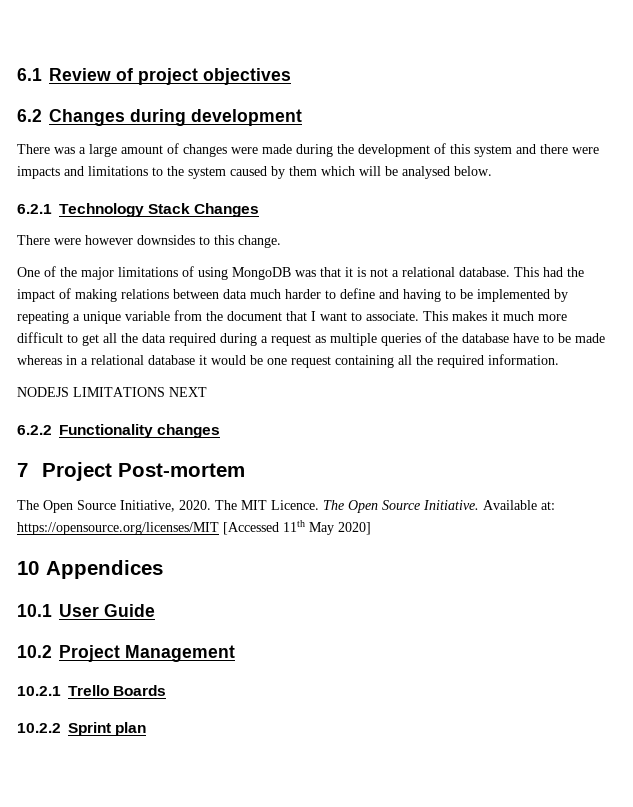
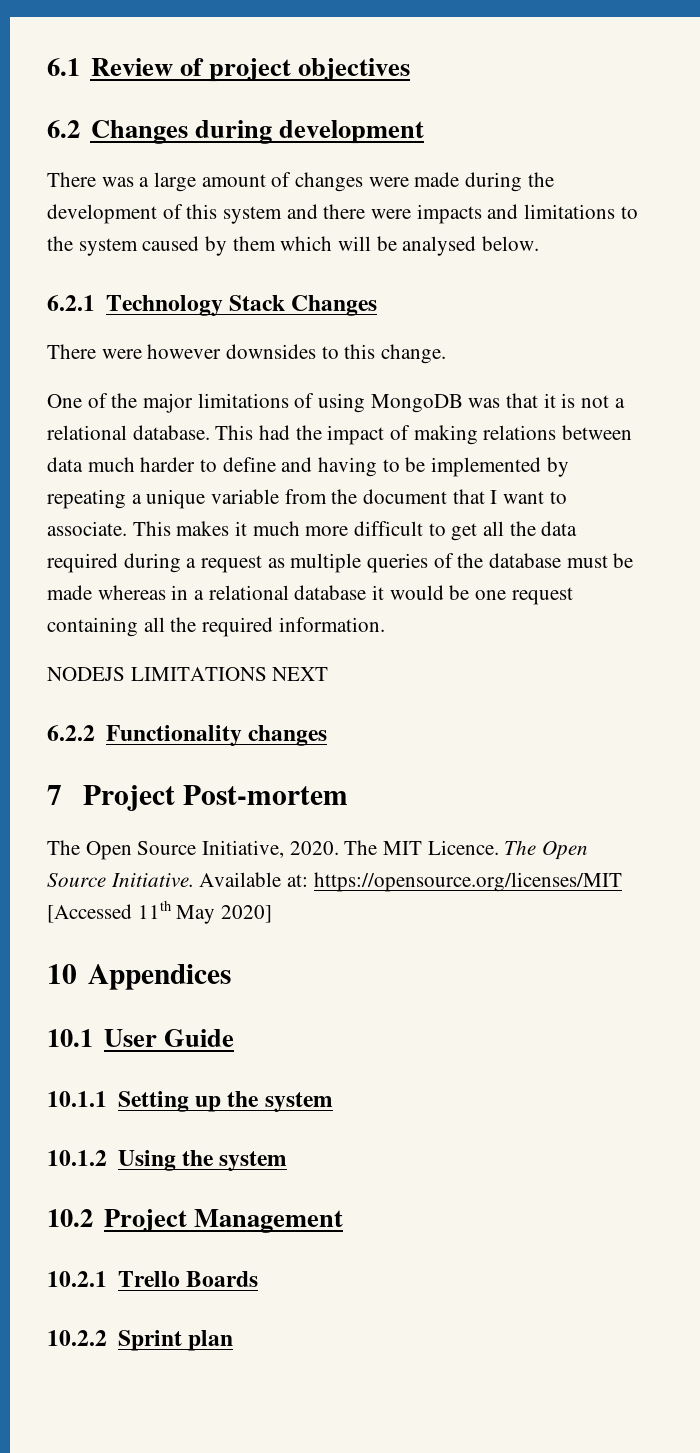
[513,333,554,343] have to -> [566,555,608,568] must
(155, 610) none -> [47,1091,333,1112] [47,1150,288,1171] // 10.1.1 Setting up the system // 10.1.2 Using the system

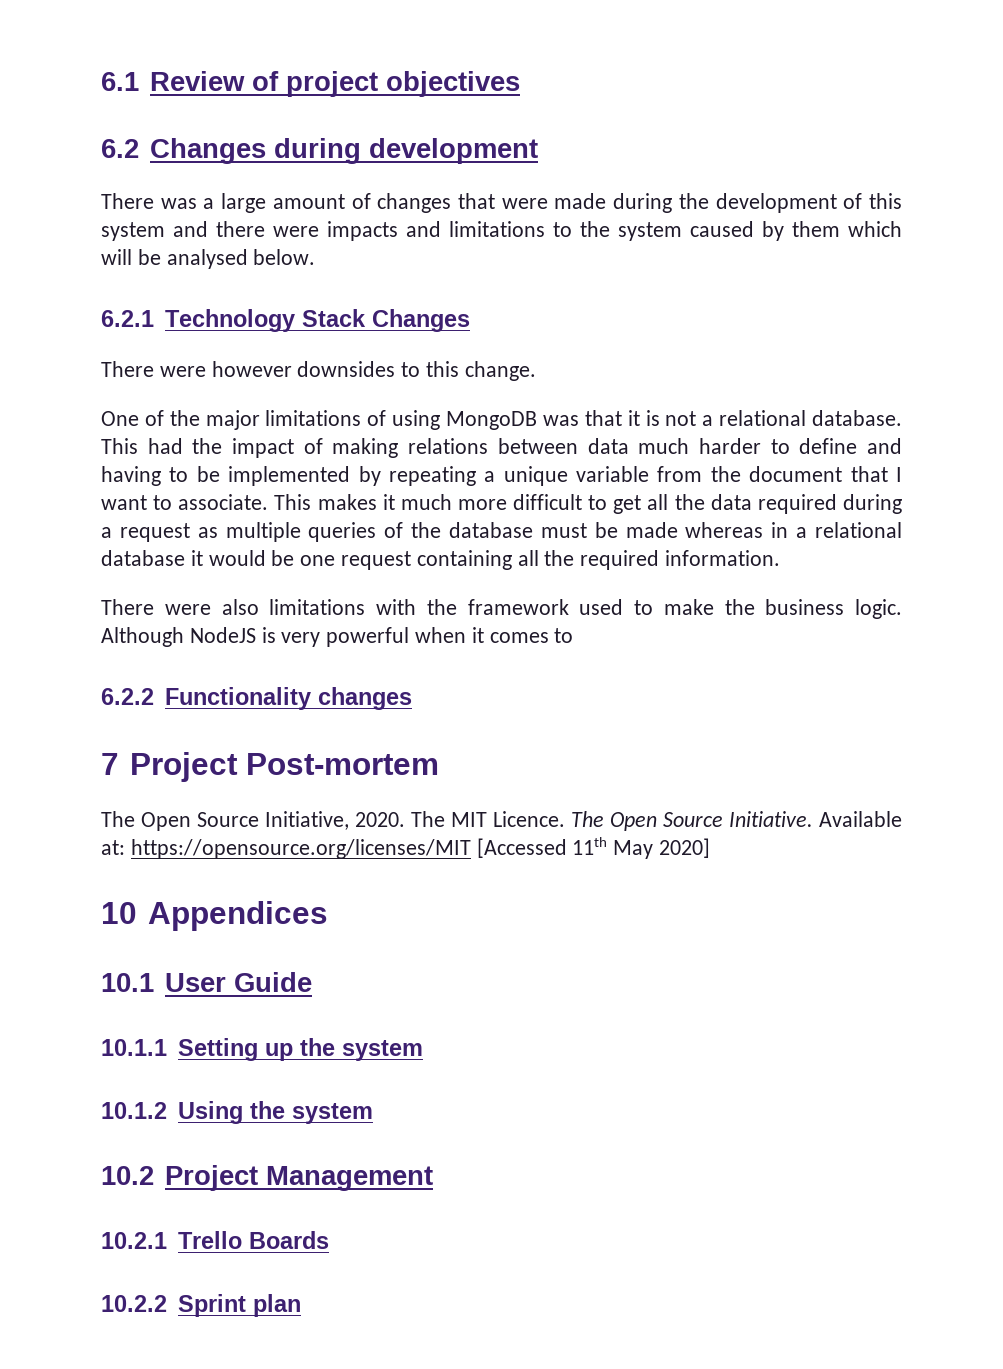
(364, 182) none -> [458,193,496,209] that
[47,667,329,681] NODEJS LIMITATIONS NEXT -> [101,599,902,619] [101,627,574,647] There were also limitations with the framework used to make the business logic. Although NodeJS is very powerful when it comes to

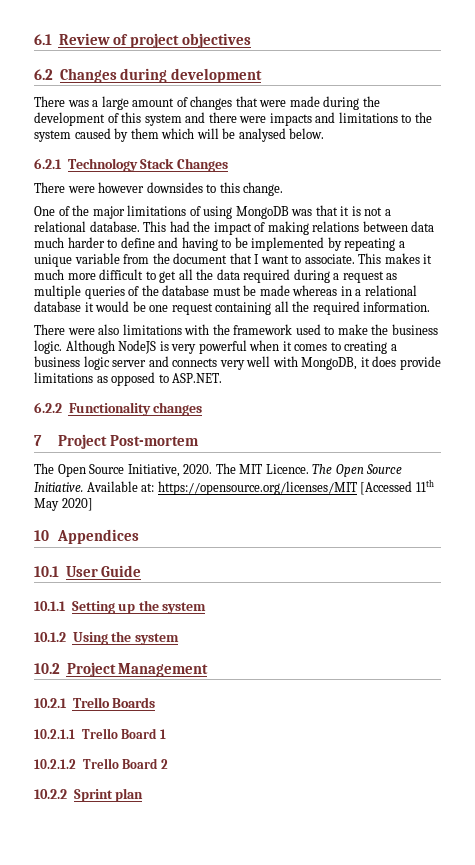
(574, 635) none -> [344,341,397,354] [34,356,441,370] [34,372,223,386] creating a business logic server and connects very well with MongoDB, it does provide limitations as opposed to ASP.NET.
(329, 1240) none -> [34,728,166,739] [34,758,168,769] // 10.2.1.1 Trello Board 1 // 10.2.1.2 Trello Board 2

